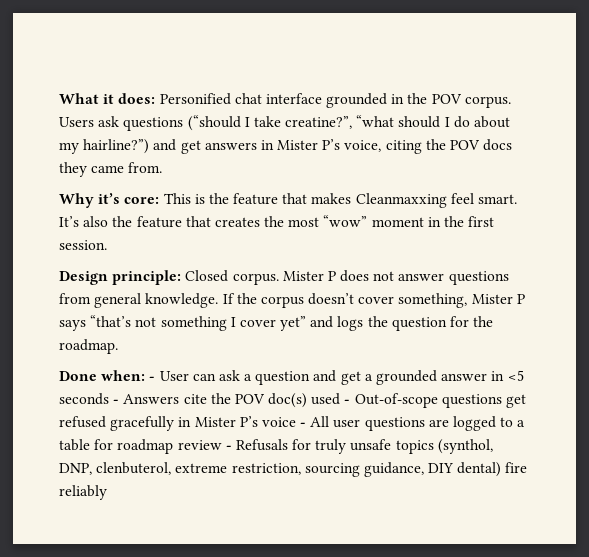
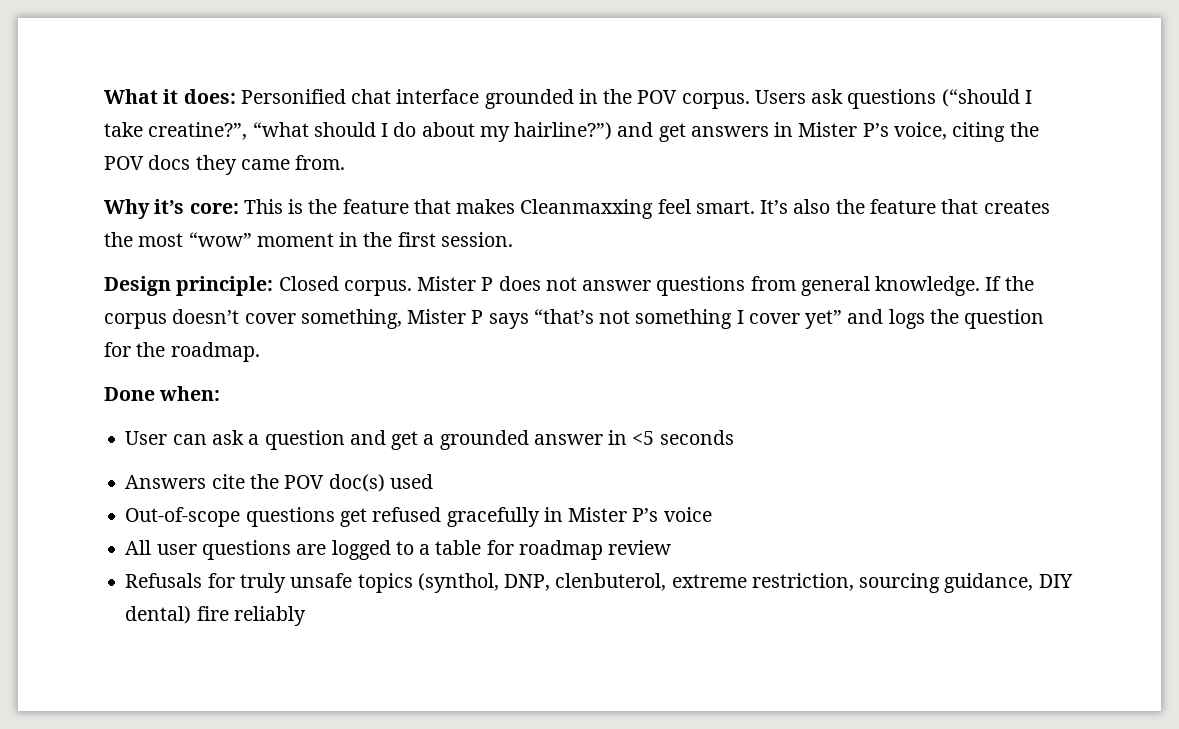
[149,376,156,381] - -> (221, 393) //
[113,399,120,404] - -> (734, 437) //
[344,399,351,404] - -> (433, 481) //
[300,422,307,427] - -> (712, 514) //
[225,445,232,450] - -> (672, 547) //

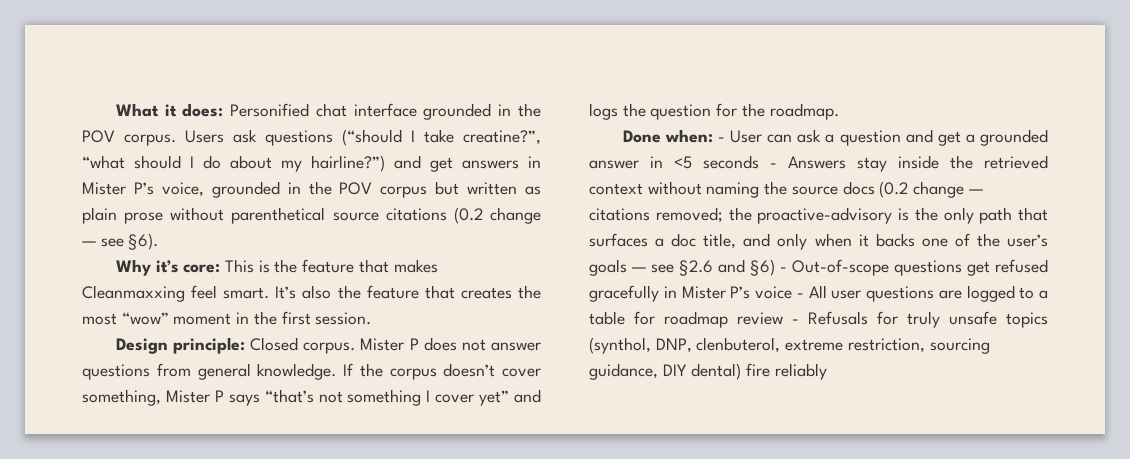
[952,122,1039,142] [104,155,346,175] citing the POV docs they came from. -> [211,181,541,198] [82,207,541,224] [82,233,159,250] grounded in the POV corpus but written as plain prose without parenthetical source citations (0.2 change — see §6).
(221, 393) // -> [718,137,726,142] -
[125,474,433,492] // Answers cite the POV doc(s) used // -> [770,155,1048,172] [589,181,983,198] [589,207,1048,224] [589,233,1048,250] [589,259,787,276] - Answers stay inside the retrieved context without naming the source docs (0.2 change — citations removed; the proactive-advisory is the only path that surfaces a doc title, and only when it backs one of the user’s goals — see §2.6 and §6) -
(712, 514) // -> [796,293,804,298] -
(672, 547) // -> [792,319,799,324] -

